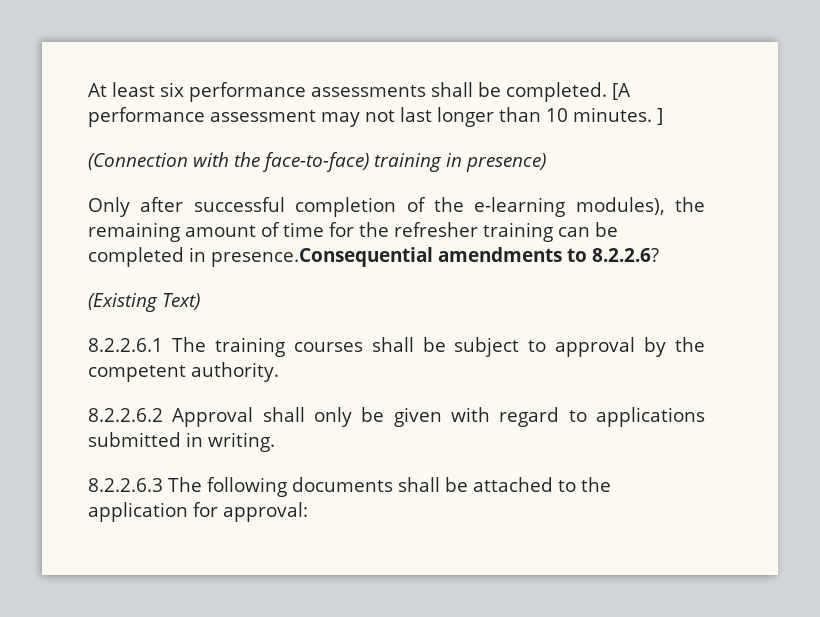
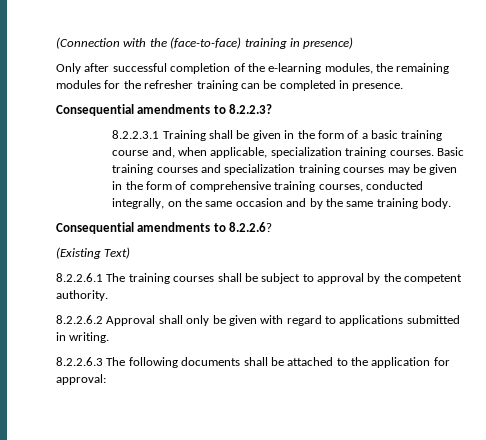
[88,82,631,102] [88,107,663,127] At least six performance assessments shall be completed. [A performance assessment may not last longer than 10 minutes. ] // -> (56, 43) none
[262,152,369,172] face-to-face) -> [170,37,242,49] (face-to-face)
[575,197,665,215] modules), -> [324,63,373,74] modules,
[185,222,324,237] amount of time -> [56,80,101,89] modules
[211,247,433,267] presence.Consequential -> [352,83,404,91] [56,104,273,116] [112,130,443,141] [112,147,464,158] [112,164,458,175] [112,181,423,192] [112,198,452,209] [56,222,134,234] presence. // Consequential amendments to 8.2.2.3? // 8.2.2.3.1 Training shall be given in the form of a basic training course and, when applicable, specialization training courses. Basic training courses and specialization training courses may be given in the form of comprehensive training courses, conducted integrally, on the same occasion and by the same training body. // Consequential

